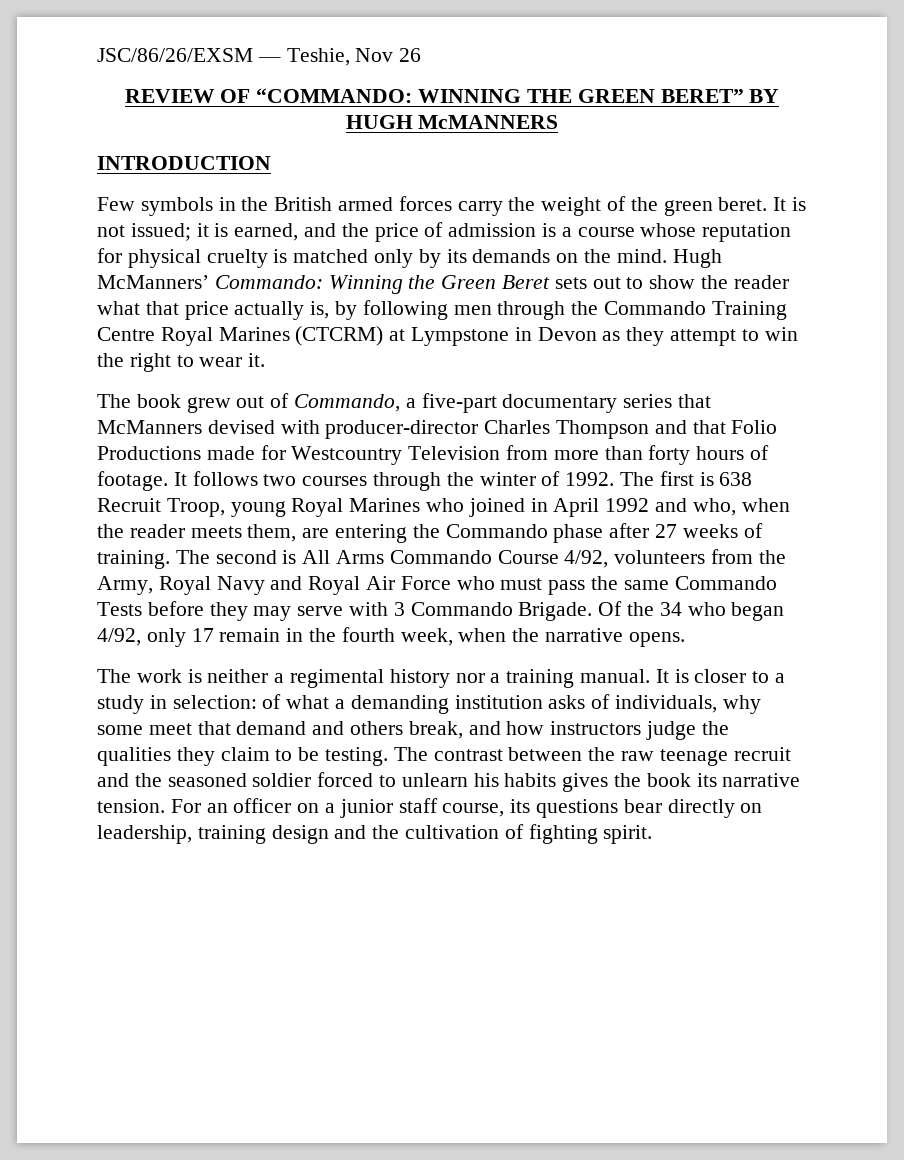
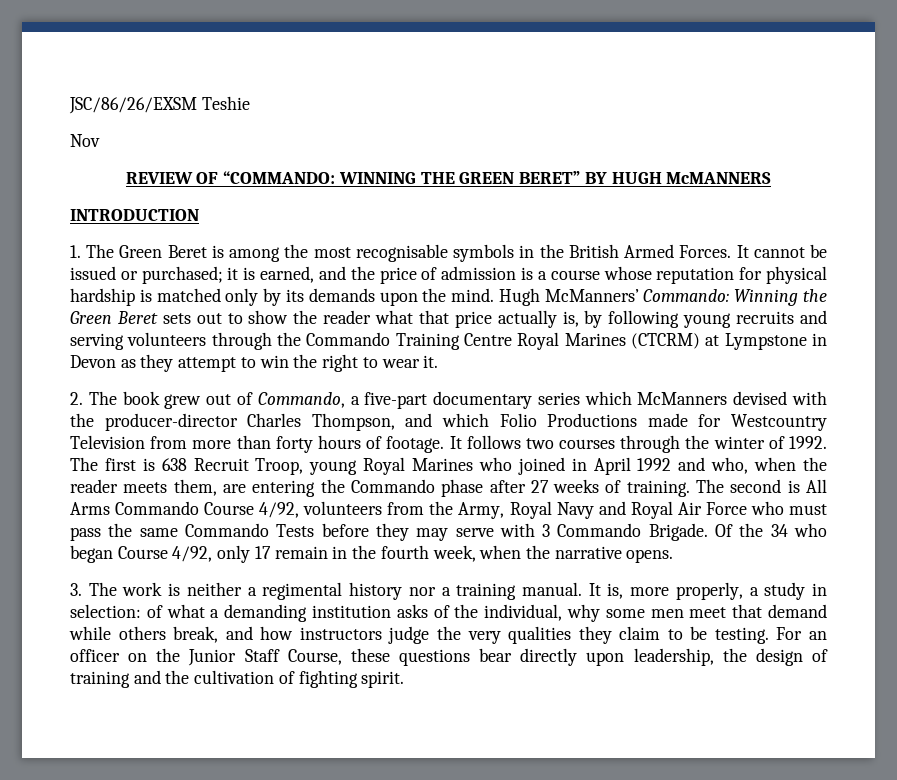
[257,48,350,66] — Teshie, -> [201,96,250,110] Teshie //
[399,48,422,62] 26 -> (100, 140) none
[97,196,807,216] [97,223,191,241] Few symbols in the British armed forces carry the weight of the green beret. It is not issued; -> [70,244,827,262] [70,266,223,284] 1. The Green Beret is among the most recognisable symbols in the British Armed Forces. It cannot be issued or purchased;
[206,249,268,268] cruelty -> [70,288,135,306] hardship
[556,253,579,263] on -> [379,292,418,306] upon
[453,305,492,315] men -> [683,310,827,328] [70,332,207,350] young recruits and serving volunteers
(266, 360) none -> [70,392,83,405] 2.
[678,394,712,408] that -> [584,391,632,405] which
(320, 427) none -> [70,413,94,427] the
[556,420,726,439] Thompson and that -> [311,413,489,431] Thompson, and which
(785, 611) none -> [117,546,168,559] Course
(685, 639) none -> [70,583,82,596] 3.
[674,669,770,683] is closer to -> [607,582,743,600] is, more properly,
[615,695,718,713] individuals, -> [454,604,563,621] the individual,
(143, 730) none -> [650,609,684,618] men
[312,721,345,735] and -> [69,626,111,640] while
(729, 728) none -> [467,631,501,644] very
[393,747,791,766] [97,772,801,792] [97,798,763,818] [97,825,329,844] The contrast between the raw teenage recruit and the seasoned soldier forced to unlearn his habits gives the book its narrative tension. For an officer on a junior staff course, its questions bear directly on leadership, training design -> [776,627,827,640] [70,648,828,666] [70,671,130,688] For an officer on the Junior Staff Course, these questions bear directly upon leadership, the design of training

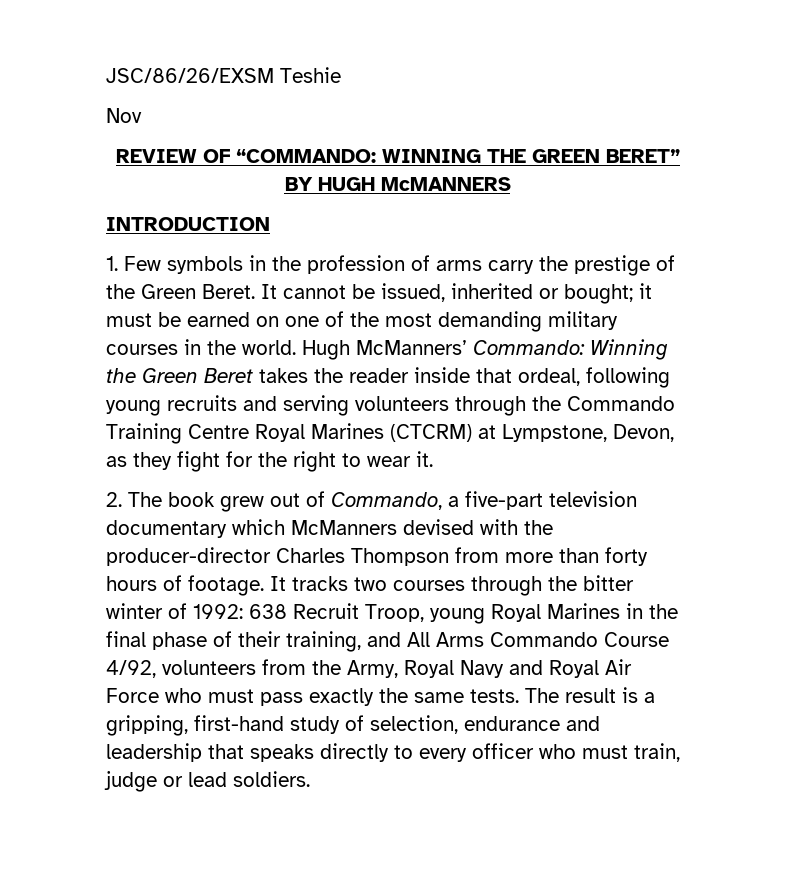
[86,244,827,262] [70,266,827,284] [70,288,495,306] The Green Beret is among the most recognisable symbols in the British Armed Forces. It cannot be issued or purchased; it is earned, and the price of admission is a course whose reputation for physical hardship is matched only by its demands upon the mind. -> [124,255,675,276] [106,283,652,304] [106,311,618,332] [106,339,296,355] Few symbols in the profession of arms carry the prestige of the Green Beret. It cannot be issued, inherited or bought; it must be earned on one of the most demanding military courses in the world.
[162,310,603,328] sets out to show the reader what that price actually is, by -> [259,367,580,386] takes the reader inside that ordeal,
[724,333,828,350] [70,354,289,372] Lympstone in Devon as they attempt to win -> [502,424,674,442] [106,451,253,472] Lympstone, Devon, as they fight for
[433,391,580,409] documentary series -> [549,491,637,507] [106,520,227,538] television documentary
[311,413,828,431] [70,435,145,449] Thompson, and which Folio Productions made for Westcountry Television -> [351,548,449,566] Thompson
[466,435,521,449] follows -> [292,576,348,591] tracks
(710, 442) none -> [583,575,634,591] bitter
[789,436,827,449] [70,457,155,471] 1992. The first is -> [193,604,243,619] 1992:
[478,457,827,475] [70,479,800,497] who joined in April 1992 and who, when the reader meets them, are entering the Commando phase after 27 weeks of training. The second is -> [626,603,678,619] [106,631,401,652] in the final phase of their training, and
(101, 534) none -> [309,688,374,706] exactly
[184,523,827,541] [70,545,674,563] [70,582,827,600] [70,604,827,622] [69,626,827,644] [70,648,828,666] [70,670,405,688] Commando Tests before they may serve with 3 Commando Brigade. Of the 34 who began Course 4/92, only 17 remain in the fourth week, when the narrative opens. // 3. The work is neither a regimental history nor a training manual. It is, more properly, a study in selection: of what a demanding institution asks of the individual, why some men meet that demand while others break, and how instructors judge the very qualities they claim to be testing. For an officer on the Junior Staff Course, these questions bear directly upon leadership, the design of training and the cultivation of fighting spirit. -> [470,687,655,703] [106,715,600,736] [106,743,680,762] [104,771,310,792] tests. The result is a gripping, first-hand study of selection, endurance and leadership that speaks directly to every officer who must train, judge or lead soldiers.

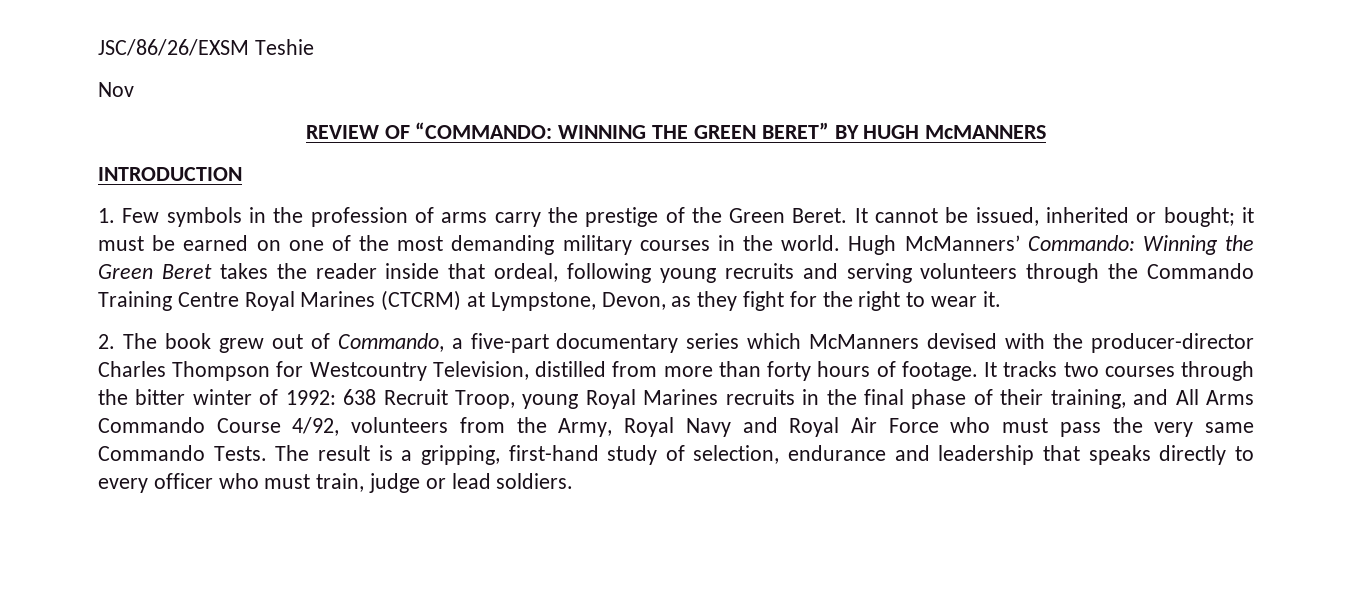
[549,491,637,507] [106,520,227,538] television documentary -> [556,333,740,353] documentary series
(449, 557) none -> [276,361,607,381] for Westcountry Television, distilled
(620, 611) none -> [725,389,795,405] recruits
[309,688,519,706] exactly the same tests. -> [1112,417,1254,437] [98,445,267,461] the very same Commando Tests.

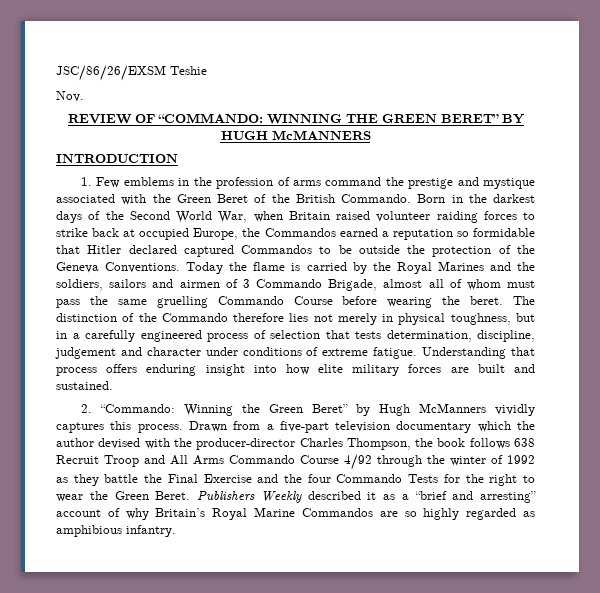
[98,82,134,97] Nov -> [56,91,84,102] Nov.
[166,207,242,227] symbols -> [123,177,174,186] emblems
[494,212,541,227] carry -> [325,177,382,186] command
[665,207,1255,227] [98,235,1254,255] [98,263,1254,283] [98,290,785,311] of the Green Beret. It cannot be issued, inherited or bought; it must be earned on one of the most demanding military courses in the world. Hugh McManners’ Commando: Winning the Green Beret takes the reader inside that ordeal, following young recruits and serving volunteers through the Commando Training Centre Royal Marines (CTCRM) at Lympstone, Devon, as they fight -> [457,177,535,189] [56,194,535,205] [56,211,535,223] [56,228,535,240] [56,245,535,257] [56,261,535,274] [56,279,536,291] [56,296,535,308] [56,313,535,325] [56,330,535,342] [55,347,536,359] [56,364,535,376] [56,381,113,390] [81,403,535,416] [56,421,536,433] [56,438,535,450] [56,454,535,470] [56,474,439,486] and mystique associated with the Green Beret of the British Commando. Born in the darkest days of the Second World War, when Britain raised volunteer raiding forces to strike back at occupied Europe, the Commandos earned a reputation so formidable that Hitler declared captured Commandos to be outside the protection of the Geneva Conventions. Today the flame is carried by the Royal Marines and the soldiers, sailors and airmen of 3 Commando Brigade, almost all of whom must pass the same gruelling Commando Course before wearing the beret. The distinction of the Commando therefore lies not merely in physical toughness, but in a carefully engineered process of selection that tests determination, discipline, judgement and character under conditions of extreme fatigue. Understanding that process offers enduring insight into how elite military forces are built and sustained. // 2. “Commando: Winning the Green Beret” by Hugh McManners vividly captures this process. Drawn from a five-part television documentary which the author devised with the producer-director Charles Thompson, the book follows 638 Recruit Troop and All Arms Commando Course 4/92 through the winter of 1992 as they battle the Final Exercise and the four Commando Tests
[982,291,1001,307] [98,333,1254,353] [98,361,1255,381] [98,389,1254,409] [98,417,1254,437] [98,445,1254,465] [98,473,574,493] it. // 2. The book grew out of Commando, a five-part documentary series which McManners devised with the producer-director Charles Thompson for Westcountry Television, distilled from more than forty hours of footage. It tracks two courses through the bitter winter of 1992: 638 Recruit Troop, young Royal Marines recruits in the final phase of their training, and All Arms Commando Course 4/92, volunteers from the Army, Royal Navy and Royal Air Force who must pass the very same Commando Tests. The result is a gripping, first-hand study of selection, endurance and leadership that speaks directly to every officer who must train, judge or lead soldiers. -> [89,491,536,503] [56,507,535,520] [56,525,176,537] the Green Beret. Publishers Weekly described it as a “brief and arresting” account of why Britain’s Royal Marine Commandos are so highly regarded as amphibious infantry.

